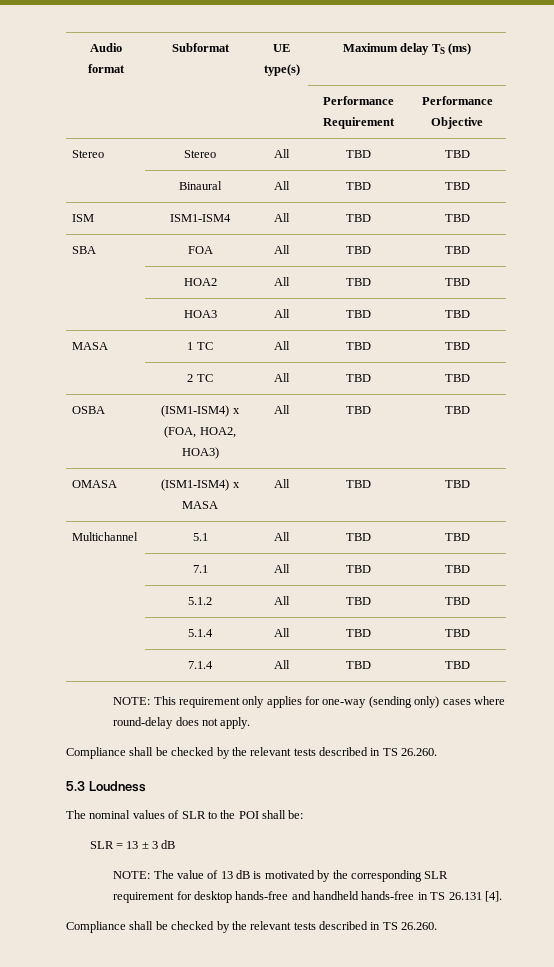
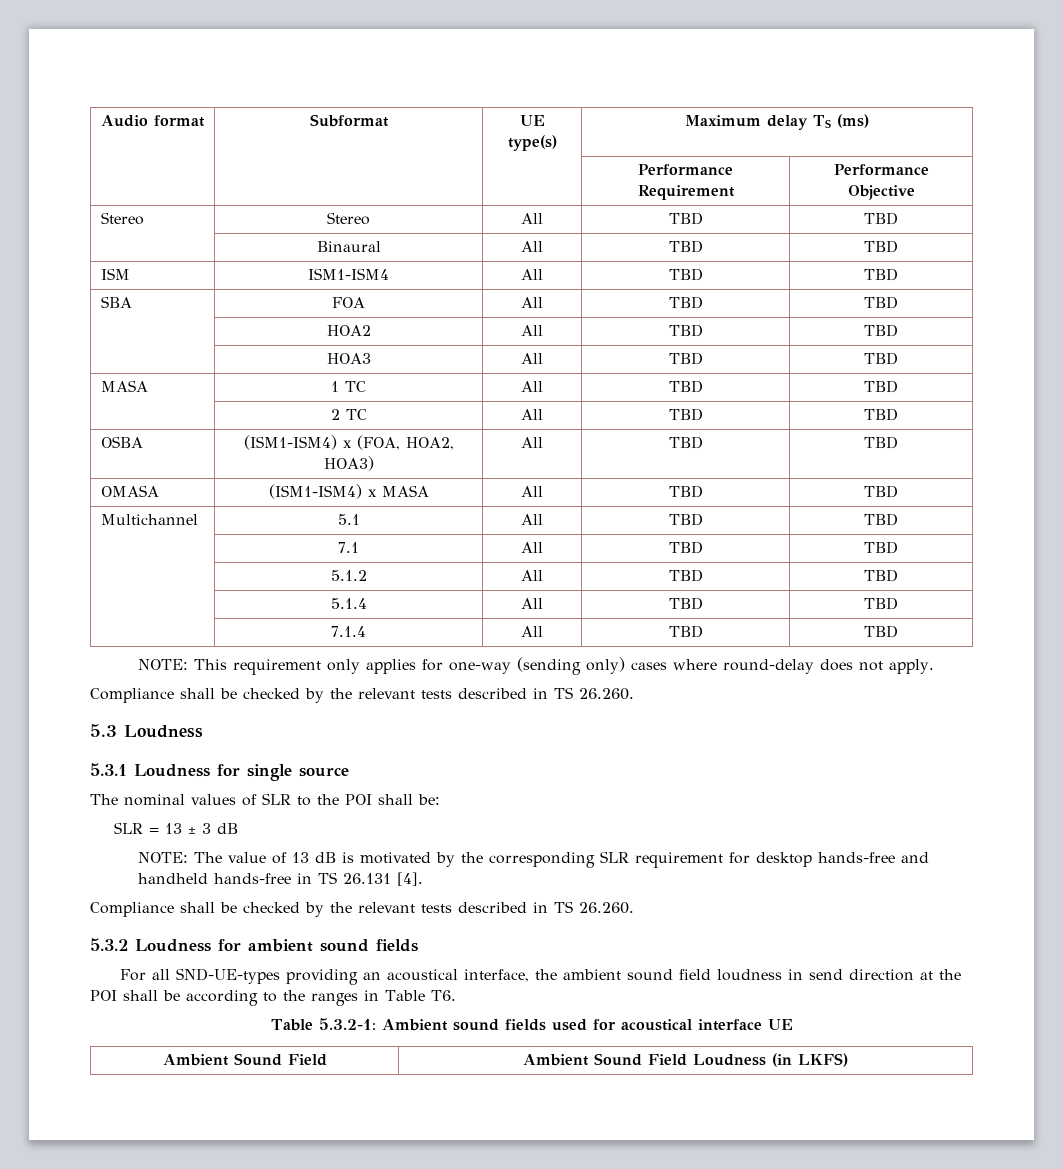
(146, 786) none -> [90,763,349,781] // 5.3.1 Loudness for single source
(438, 926) none -> [90,938,418,952] [120,968,962,985] [90,990,456,1006] [270,1018,793,1031] [162,1053,327,1066] [523,1053,848,1067] // 5.3.2 Loudness for ambient sound fields // For all SND-UE-types providing an acoustical interface, the ambient sound field loudness in send direction at the POI shall be according to the ranges in Table T6. // Table 5.3.2-1: Ambient sound fields used for acoustical interface UE // Ambient Sound Field | Ambient Sound Field Loudness (in LKFS)

